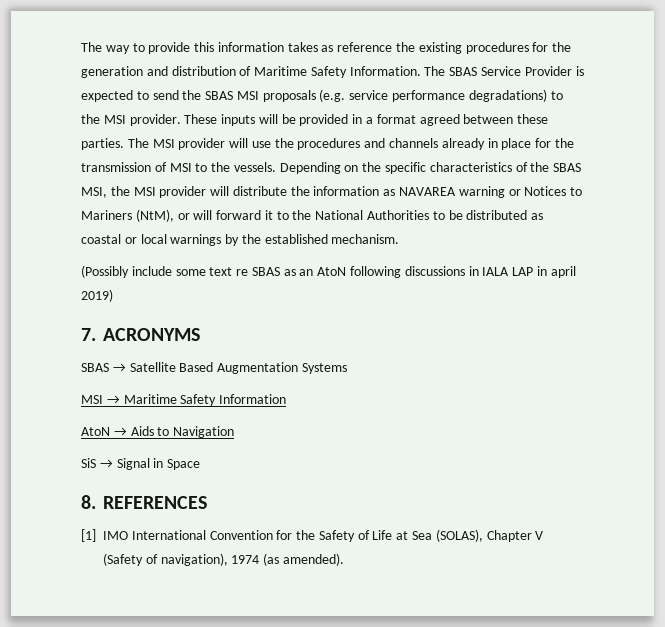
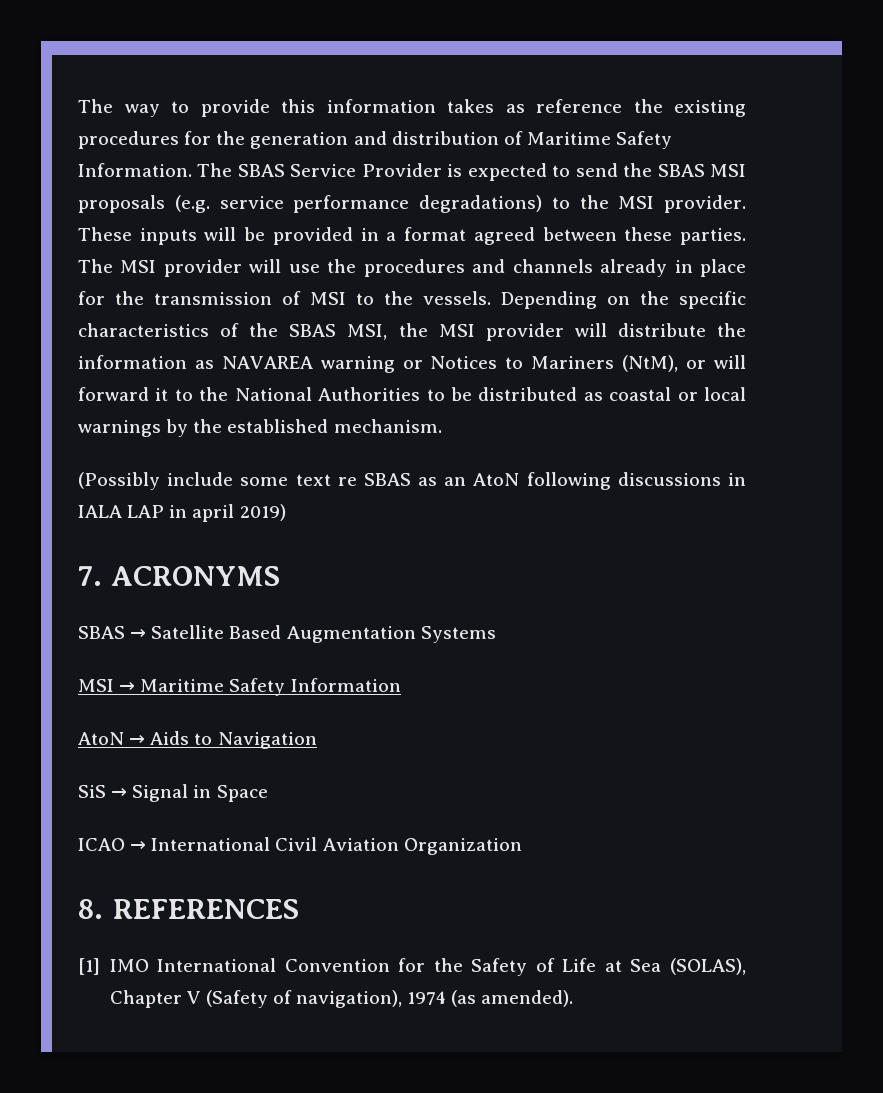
(201, 464) none -> [78,837,522,855] // ICAO → International Civil Aviation Organization

